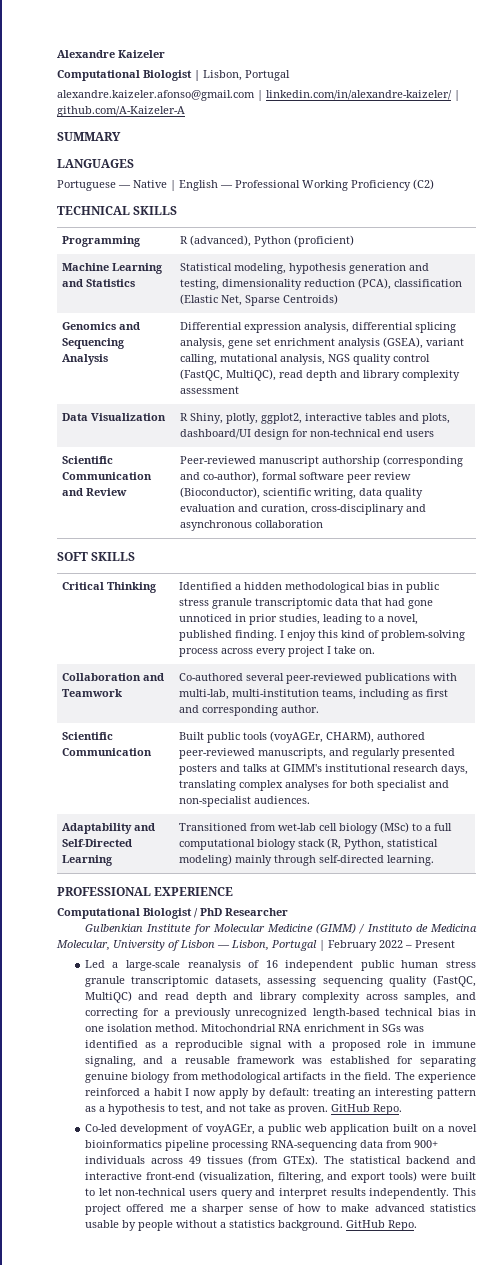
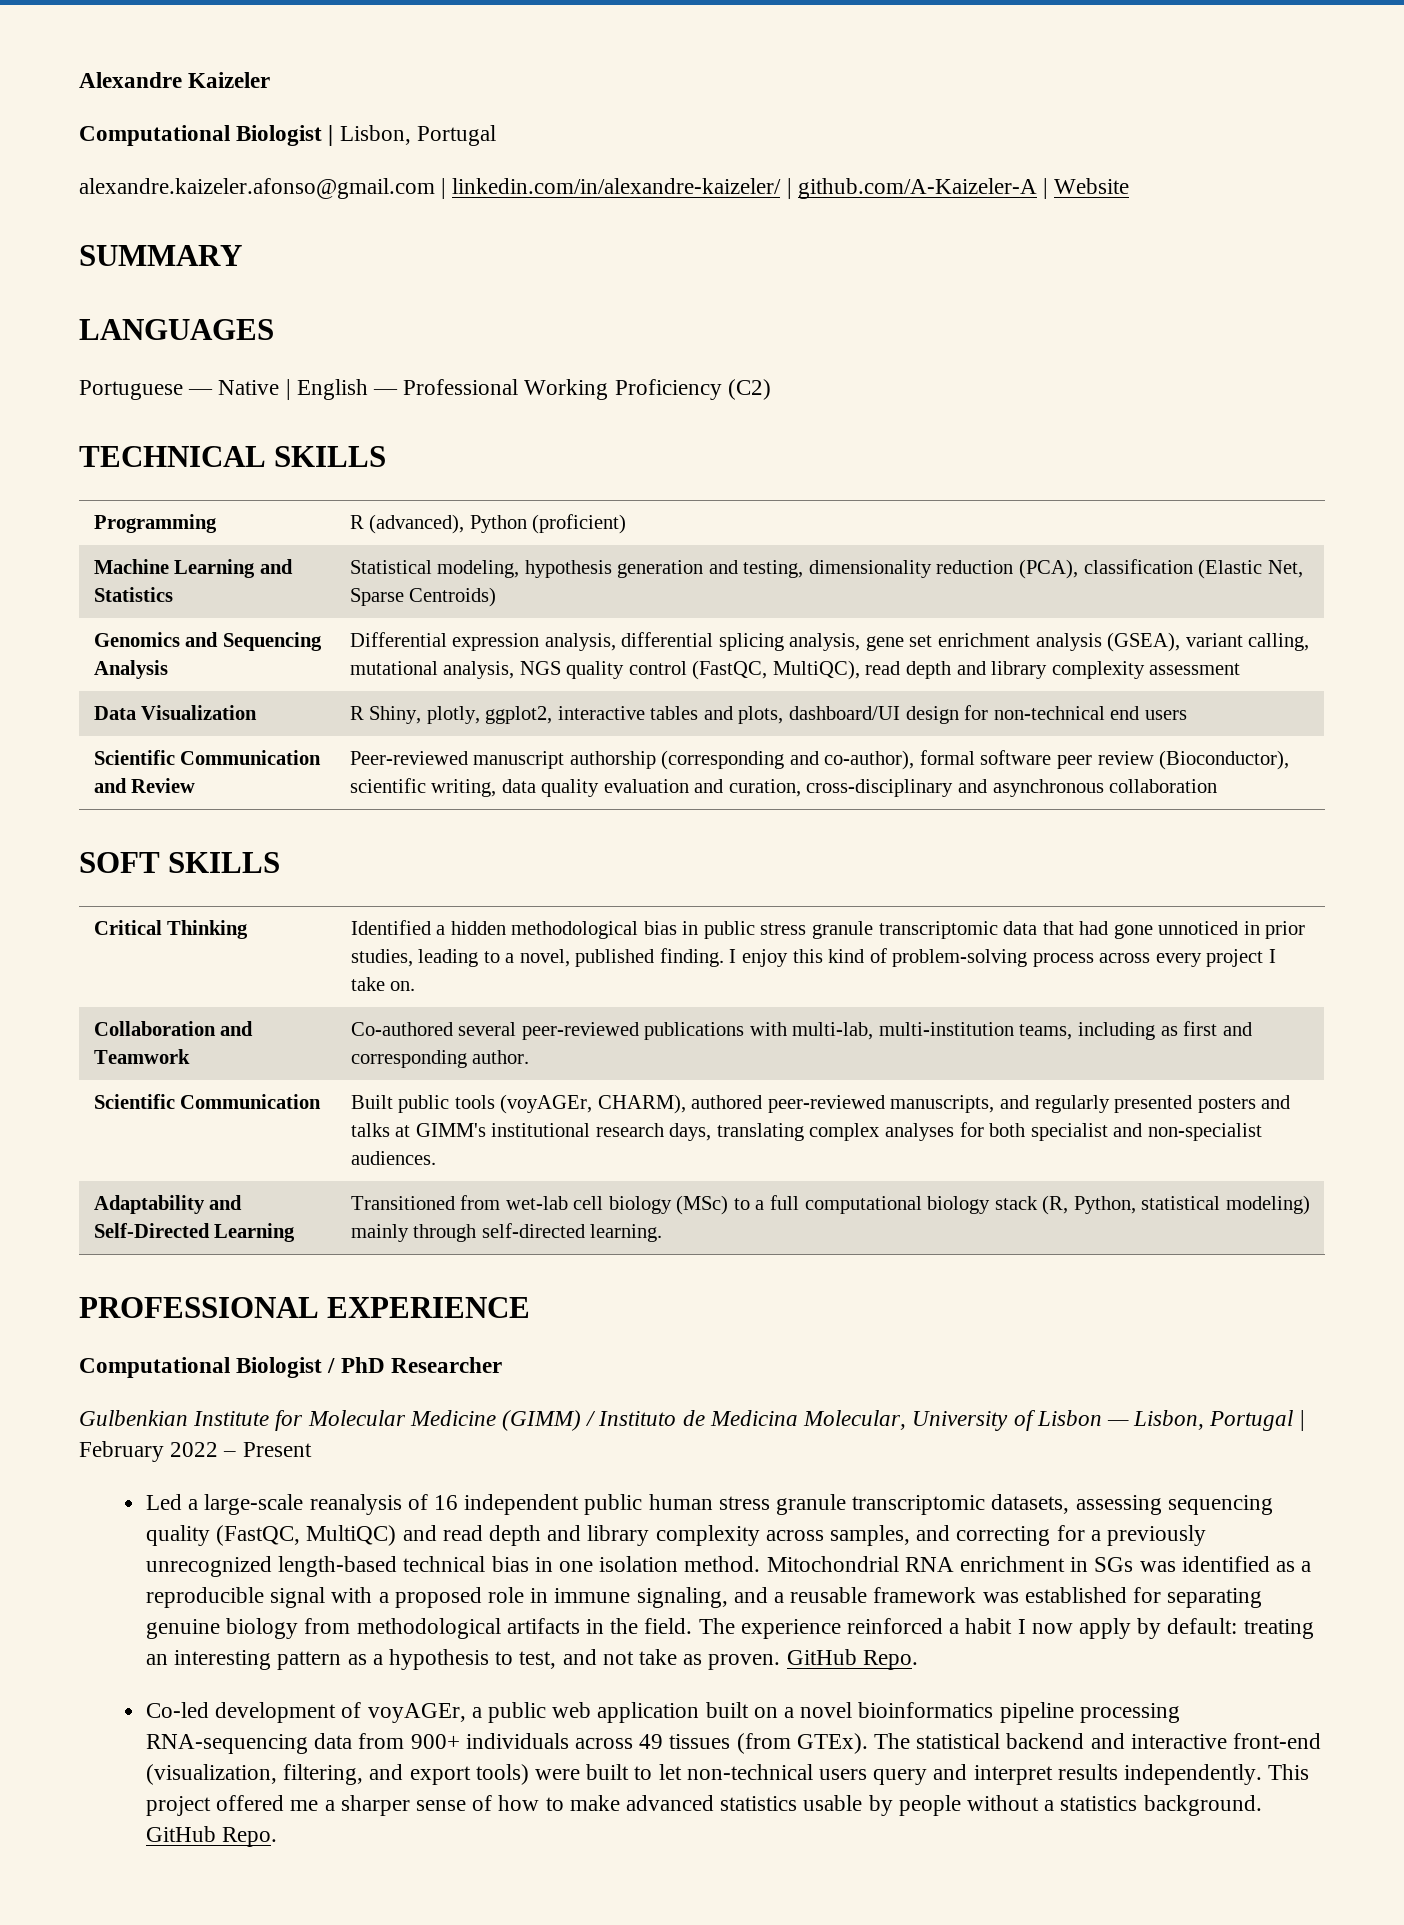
(185, 111) none -> [1043,178,1130,199] | Website

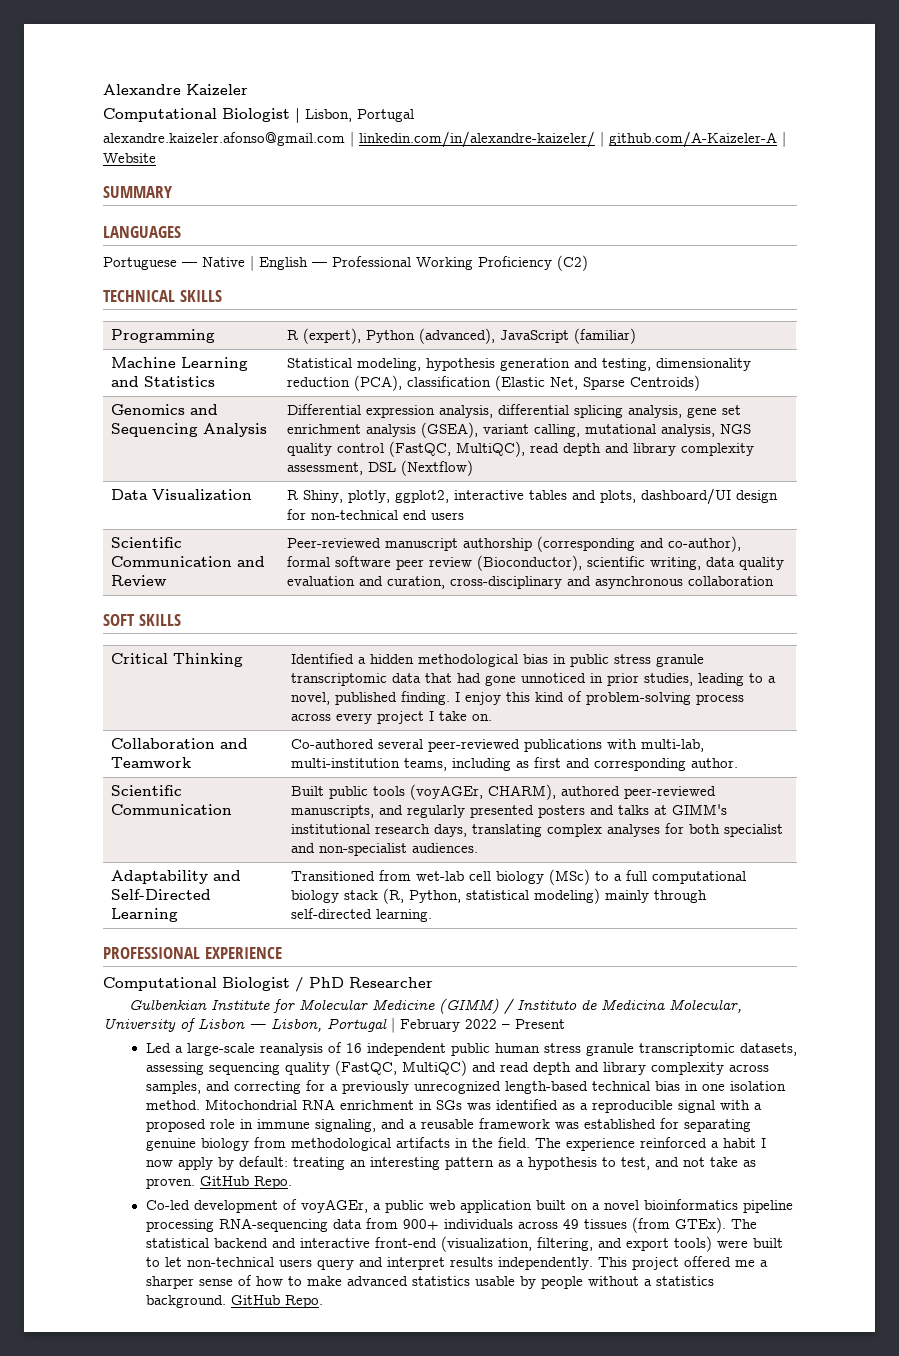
[369,514,627,534] (advanced), Python (proficient) -> [303,328,637,344] (expert), Python (advanced), JavaScript (familiar)
[1149,663,1241,675] assessment -> [287,460,474,476] assessment, DSL (Nextflow)

